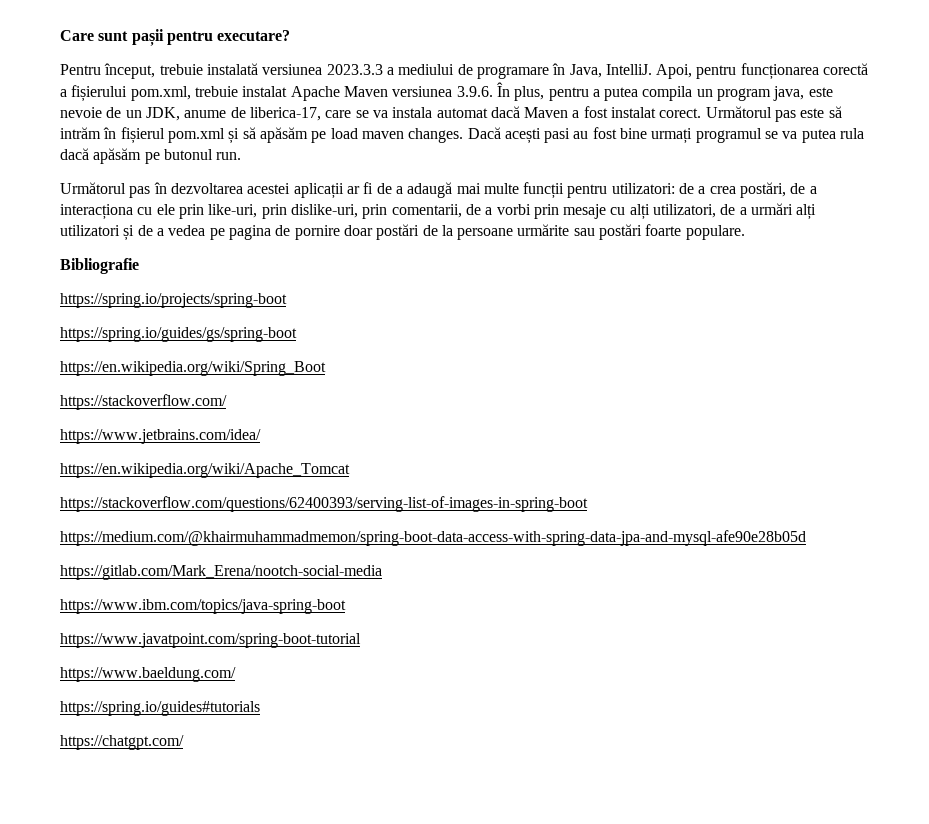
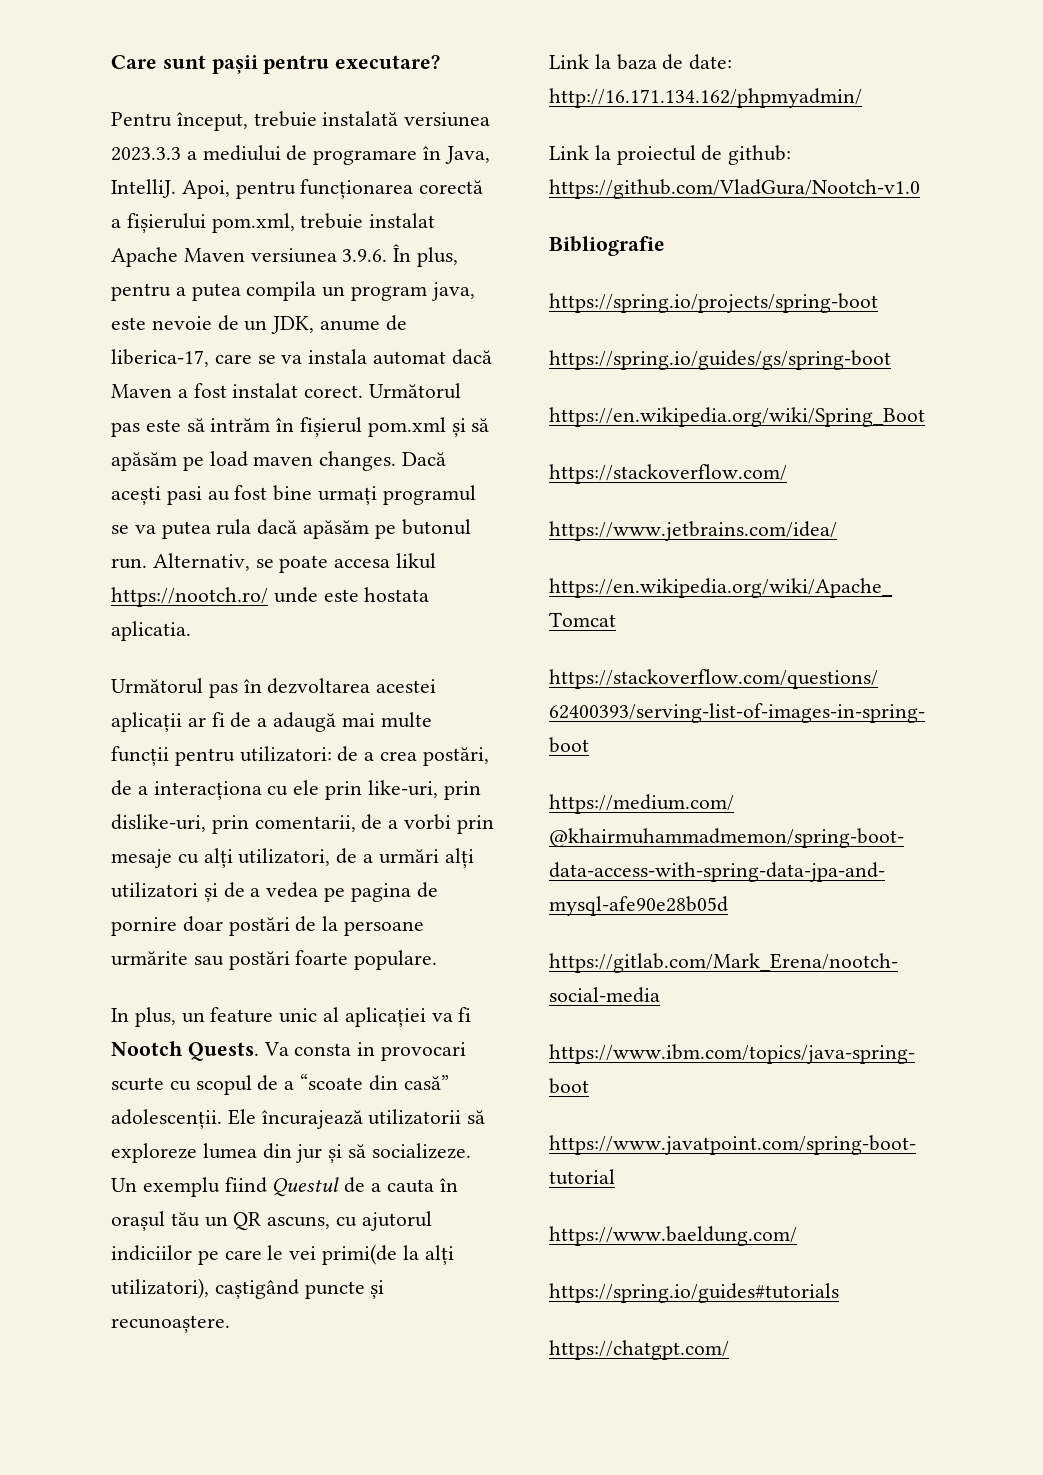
(242, 156) none -> [152,553,437,573] [111,587,430,607] [111,621,191,641] Alternativ, se poate accesa likul https://nootch.ro/ unde este hostata aplicatia.
(745, 232) none -> [111,1007,472,1027] [111,1041,467,1061] [111,1074,449,1095] [111,1109,486,1129] [111,1143,471,1163] [111,1177,458,1197] [111,1211,432,1231] [111,1244,454,1265] [111,1278,385,1299] [111,1315,230,1333] [549,54,733,70] [549,88,862,108] [549,145,792,165] [549,179,920,199] // In plus, un feature unic al aplicației va fi Nootch Quests. Va consta in provocari scurte cu scopul de a “scoate din casă” adolescenții. Ele încurajează utilizatorii să exploreze lumea din jur și să socializeze. Un exemplu fiind Questul de a cauta în orașul tău un QR ascuns, cu ajutorul indiciilor pe care le vei primi(de la alți utilizatori), caștigând puncte și recunoaștere. // Link la baza de date: http://16.171.134.162/phpmyadmin/ // Link la proiectul de github: https://github.com/VladGura/Nootch-v1.0

